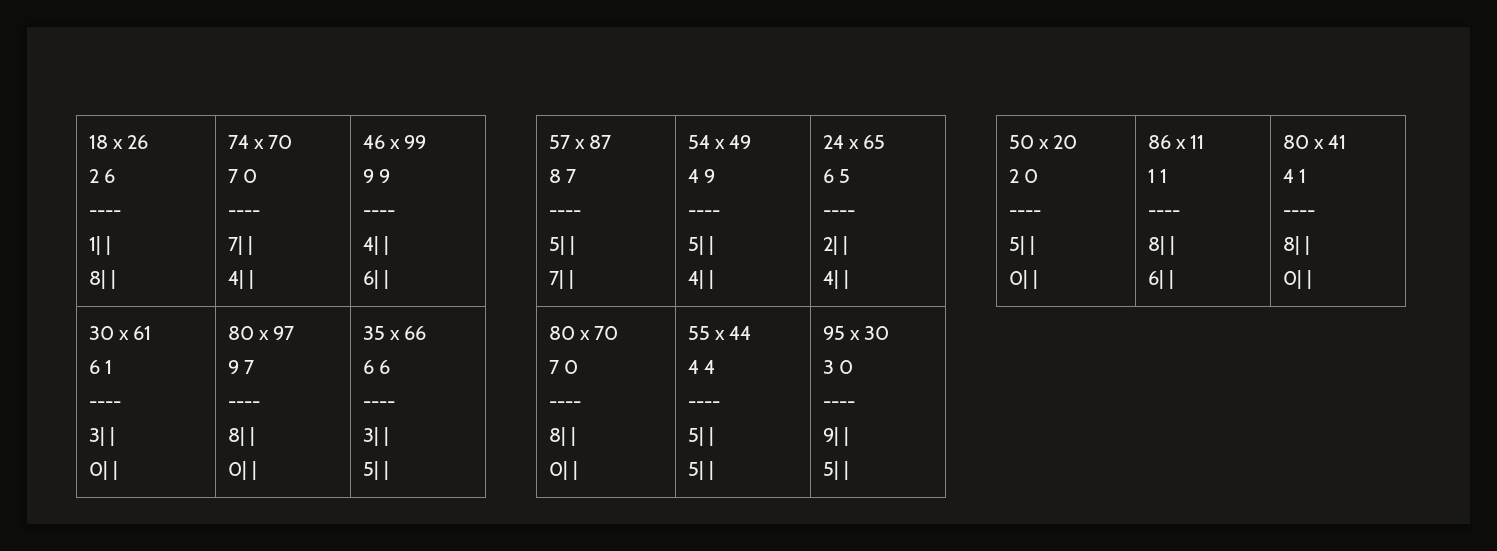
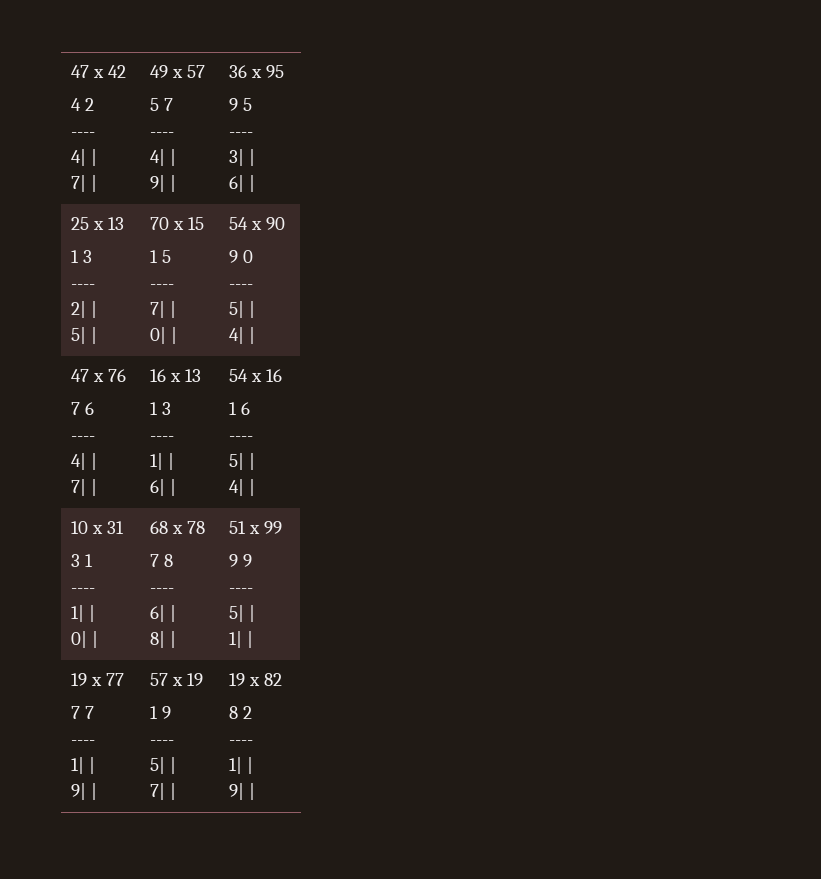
[88,135,149,149] [88,169,115,183] [88,210,121,217] [88,236,111,255] [88,270,116,289] [227,135,293,149] [227,169,257,183] [227,210,260,217] [227,236,253,255] [227,270,254,289] [362,135,385,149] 18 x 26 // 2 6 // ---- // 1| | // 8| | | 74 x 70 // 7 0 // ---- // 7| | // 4| | | 46 -> [71,65,127,78] [71,98,95,111] [71,132,96,137] [71,149,98,166] [71,175,98,192] [150,65,206,78] [150,98,174,111] [150,132,175,137] [150,149,177,166] [150,175,177,192] [229,65,285,78] [229,98,253,111] [229,132,254,137] [229,149,256,166] [229,175,256,192] [71,217,125,230] [71,250,93,263] [71,284,96,289] [71,301,98,318] [71,327,98,344] [150,217,205,230] [150,250,172,263] [150,284,175,289] [150,301,177,318] [150,327,178,344] [229,217,286,230] [229,250,254,263] [229,284,254,289] [229,301,256,318] [229,327,256,344] [71,369,127,382] [71,402,95,415] [71,436,96,441] [71,453,98,470] [71,479,98,496] [150,369,202,382] [150,402,172,415] [150,436,175,441] [150,453,175,470] [150,479,177,496] [229,369,283,382] [229,402,251,415] [229,436,254,441] [229,453,256,470] [229,479,256,496] [71,521,125,534] [71,554,94,567] [71,588,96,593] [71,605,96,622] [71,631,99,648] [150,521,206,534] [150,554,174,567] [150,588,175,593] [150,605,177,622] [150,631,177,648] [229,521,247,534] 47 x 42 // 4 2 // ---- // 4| | // 7| | | 49 x 57 // 5 7 // ---- // 4| | // 9| | | 36 x 95 // 9 5 // ---- // 3| | // 6| | // 25 x 13 // 1 3 // ---- // 2| | // 5| | | 70 x 15 // 1 5 // ---- // 7| | // 0| | | 54 x 90 // 9 0 // ---- // 5| | // 4| | // 47 x 76 // 7 6 // ---- // 4| | // 7| | | 16 x 13 // 1 3 // ---- // 1| | // 6| | | 54 x 16 // 1 6 // ---- // 5| | // 4| | // 10 x 31 // 3 1 // ---- // 1| | // 0| | | 68 x 78 // 7 8 // ---- // 6| | // 8| | | 51
[362,236,389,255] [362,270,389,289] [88,326,152,340] [88,360,112,374] [88,401,121,408] [88,427,115,446] [88,461,118,480] [227,326,295,340] [227,360,254,374] [227,401,260,408] [227,427,255,446] [227,461,257,480] [362,326,427,340] [362,360,390,374] [362,401,395,408] [362,427,389,446] [362,461,389,480] [548,135,612,149] [548,169,576,183] 4| | // 6| | // 30 x 61 // 6 1 // ---- // 3| | // 0| | | 80 x 97 // 9 7 // ---- // 8| | // 0| | | 35 x 66 // 6 6 // ---- // 3| | // 5| | // 57 x 87 // 8 7 -> [229,605,256,622] [229,631,254,648] [71,673,125,686] [71,706,95,719] [71,740,96,745] [71,757,96,774] [71,783,98,800] [150,673,204,686] [150,706,172,719] 5| | // 1| | // 19 x 77 // 7 7 // ---- // 1| | // 9| | | 57 x 19 // 1 9
[687,135,752,149] [687,169,715,183] [687,210,720,217] [687,236,714,255] [687,270,714,289] [822,135,886,149] [822,169,850,183] [822,210,855,217] [822,236,848,255] [822,270,849,289] [548,326,619,340] [548,360,578,374] [548,401,581,408] [548,427,576,446] [548,461,578,480] [687,326,752,340] [687,360,715,374] [687,401,720,408] [687,427,714,446] [687,461,714,480] [822,326,890,340] [822,360,853,374] [822,401,855,408] [822,427,849,446] [822,461,849,480] [1008,135,1078,149] [1008,169,1038,183] [1008,210,1041,217] [1008,236,1035,255] [1008,270,1038,289] [1147,135,1205,149] [1147,169,1167,183] [1147,210,1180,217] [1147,236,1175,255] [1147,270,1174,289] [1282,135,1347,149] [1282,169,1306,183] [1282,210,1315,217] [1282,236,1310,255] [1282,270,1302,289] 54 x 49 // 4 9 // ---- // 5| | // 4| | | 24 x 65 // 6 5 // ---- // 2| | // 4| | // 80 x 70 // 7 0 // ---- // 8| | // 0| | | 55 x 44 // 4 4 // ---- // 5| | // 5| | | 95 x 30 // 3 0 // ---- // 9| | // 5| | // 50 x 20 // 2 0 // ---- // 5| | // 0| | | 86 x 11 // 1 1 // ---- // 8| | // 6| | | 80 x 41 // 4 1 // ---- // 8| | // 0| -> [229,673,283,686] [229,706,253,719] [229,740,254,745] [229,757,254,774] [229,783,245,800] 19 x 82 // 8 2 // ---- // 1| | // 9|

